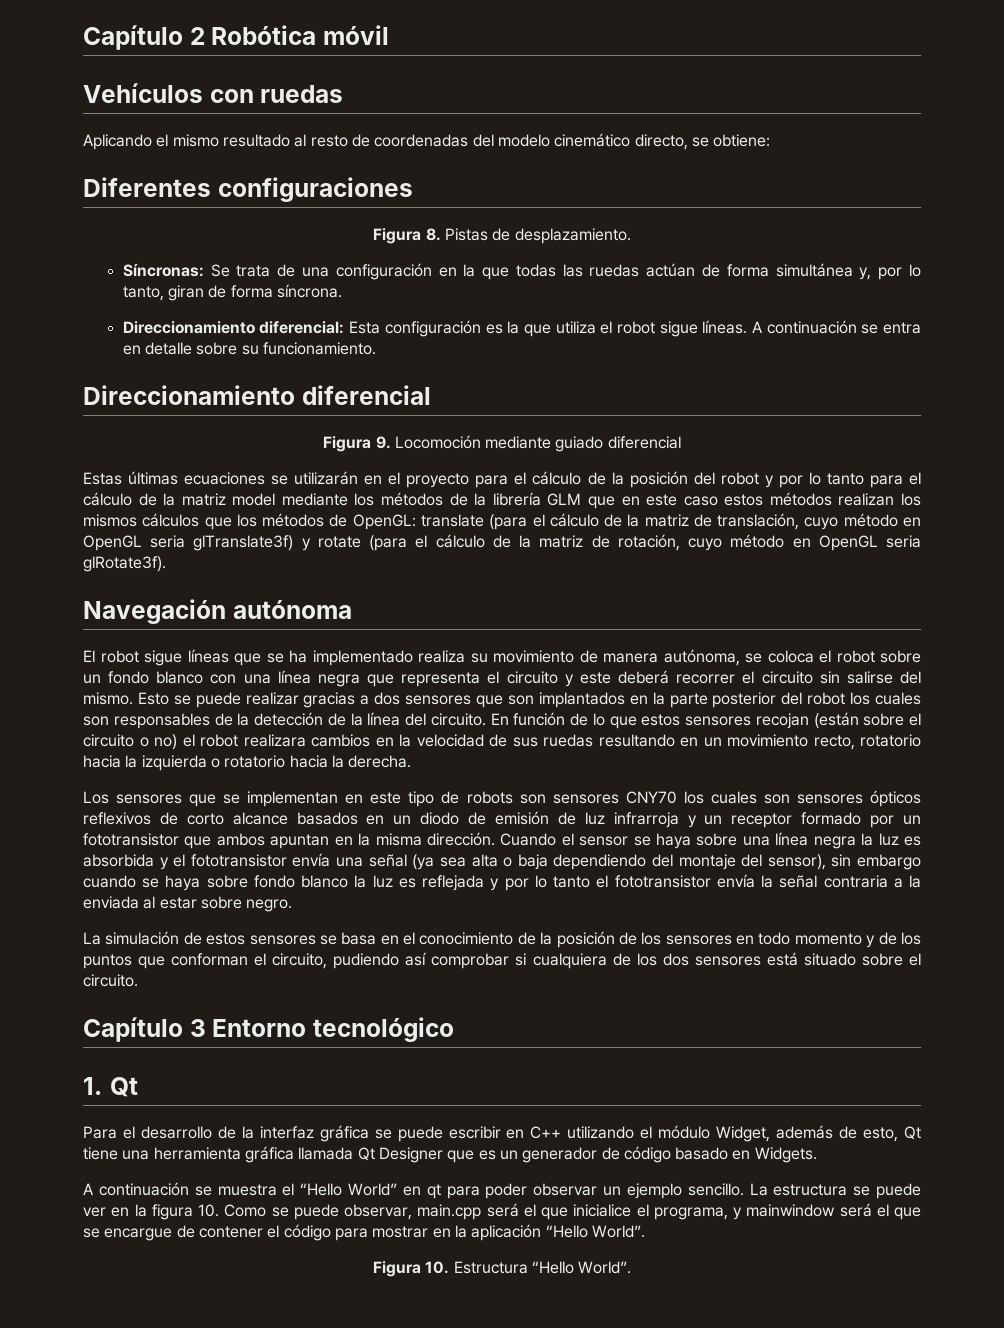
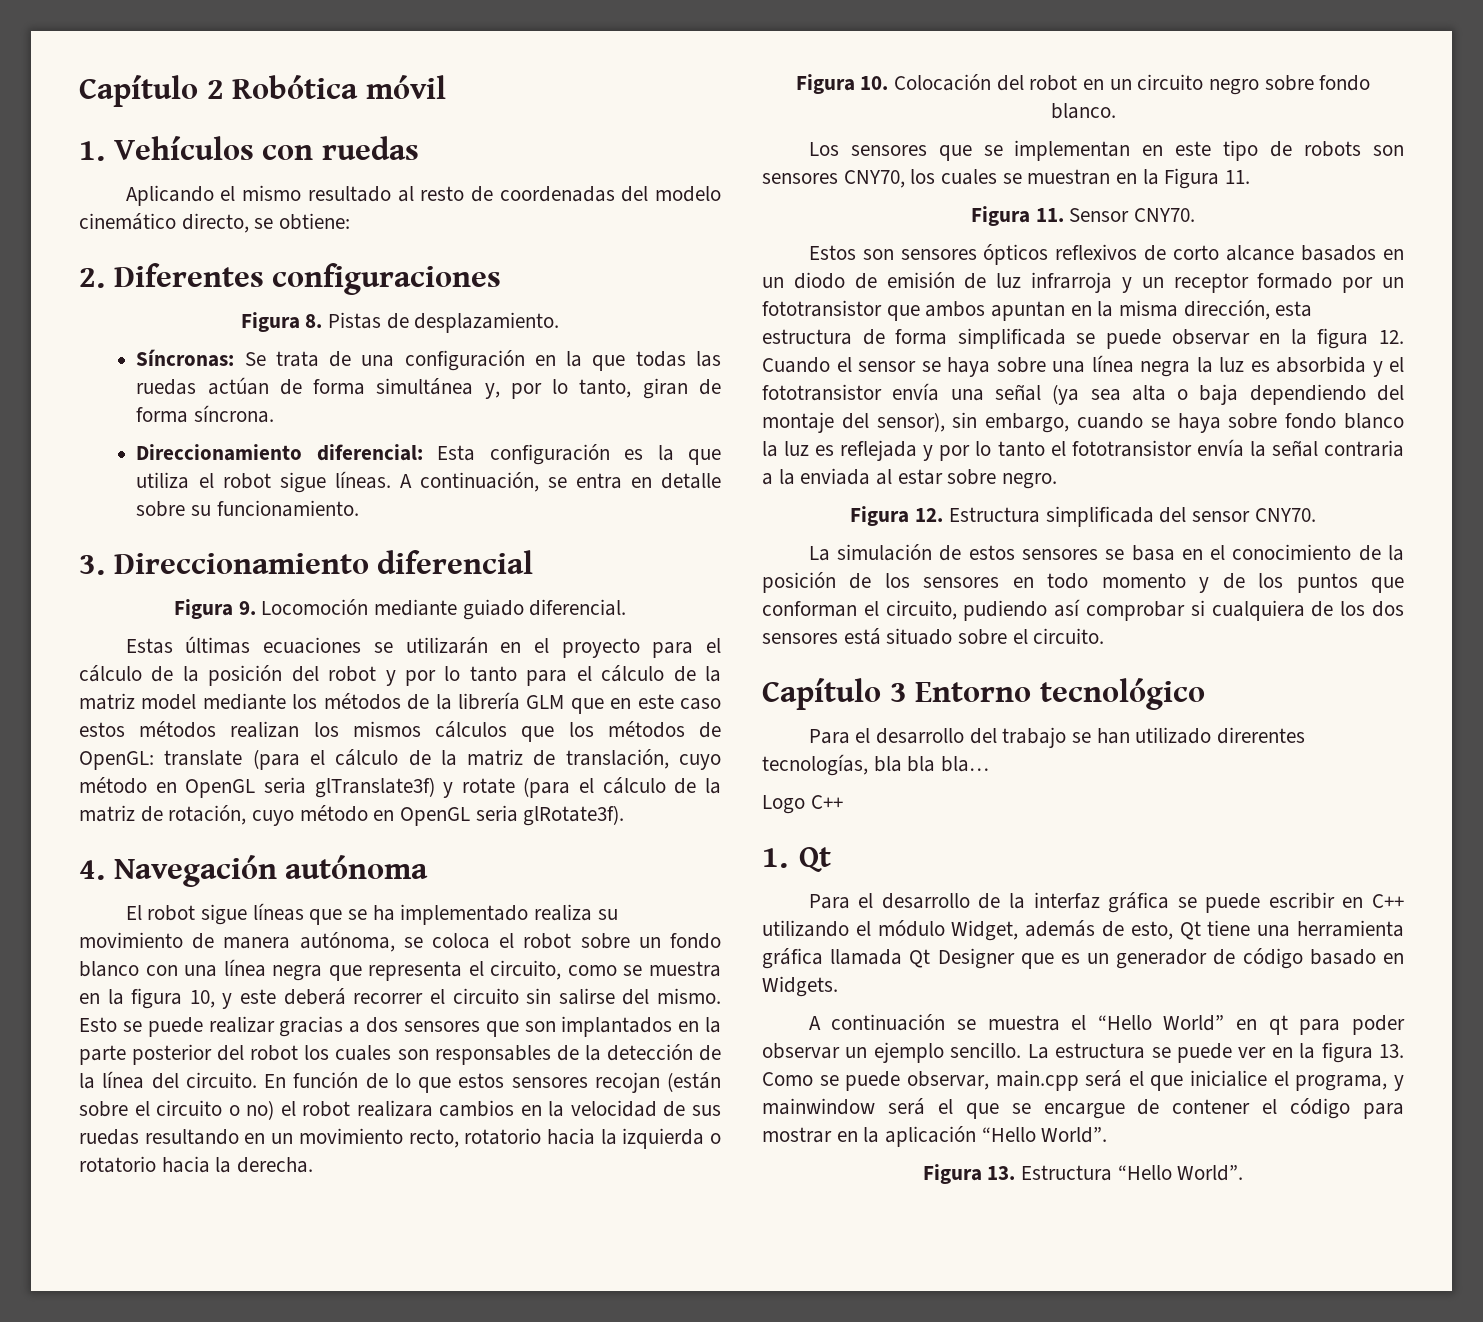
(389, 35) none -> [79,141,105,161] 1.
(771, 140) none -> [79,268,105,288] 2.
[766,320,857,334] continuación -> [419,472,539,492] continuación,
(377, 348) none -> [79,555,105,575] 3.
[607,436,681,449] diferencial -> [529,599,627,616] diferencial.
(166, 564) none -> [79,860,105,880] 4.
[506,671,558,684] circuito -> [490,960,721,980] [79,988,215,1009] circuito, como se muestra en la figura 10,
(412, 761) none -> [795,74,1371,95] [1050,103,1116,119] // Figura 10. Colocación del robot en un circuito negro sobre fondo blanco.
[625,791,757,804] CNY70 los cuales -> [843,168,1251,189] [970,206,1196,226] [808,245,856,260] CNY70, los cuales se muestran en la Figura 11. // Figura 11. Sensor CNY70. // Estos
[426,832,495,846] dirección. -> [1183,300,1313,320] [762,328,1404,349] dirección, esta estructura de forma simplificada se puede observar en la figura 12.
[856,854,921,870] embargo -> [985,413,1070,433] embargo,
(293, 905) none -> [850,506,1316,527] // Figura 12. Estructura simplificada del sensor CNY70.
(454, 1029) none -> [808,727,1306,748] [762,754,990,776] [762,795,843,814] // Para el desarrollo del trabajo se han utilizado direrentes tecnologías, bla bla bla… // Logo C++
[198,1204,219,1217] 10. -> [1379,1044,1404,1058] 13.
[425,1261,450,1274] 10. -> [987,1166,1016,1180] 13.

